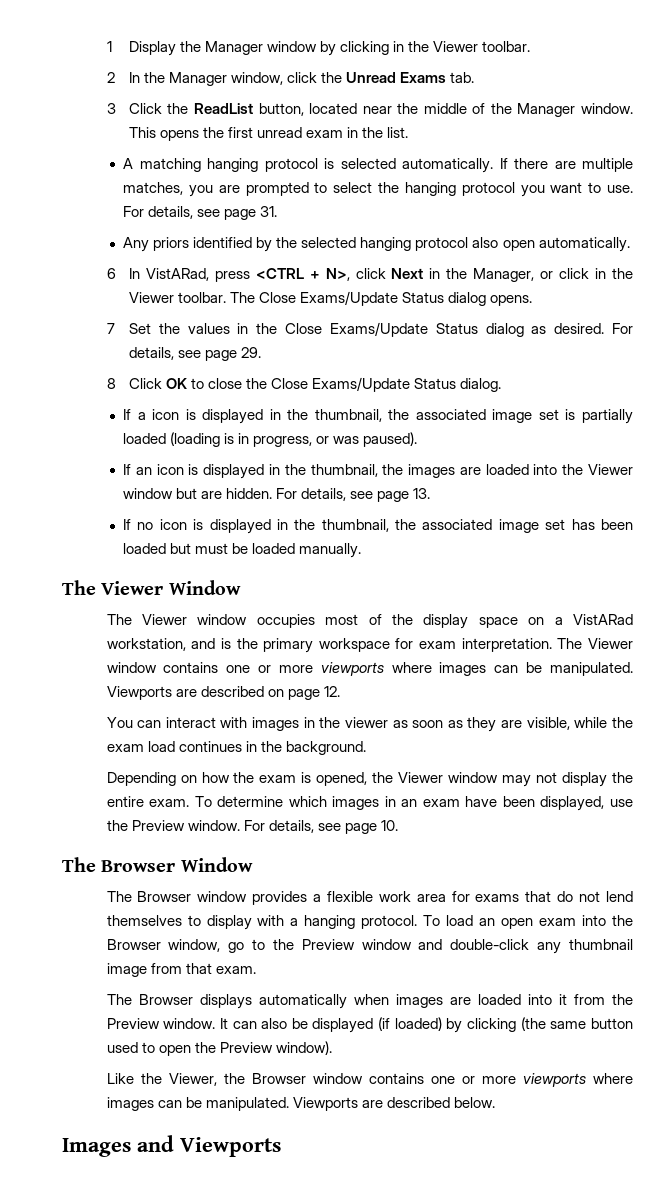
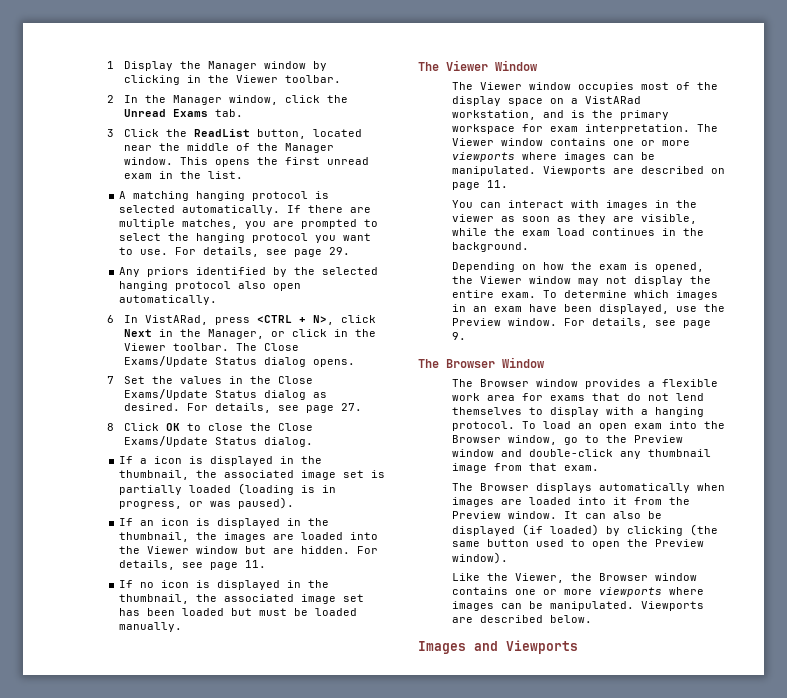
[260,206,278,217] 31. -> [328,247,350,255] 29.
[241,347,262,358] 29. -> [340,403,362,411] 27.
[413,488,431,499] 13. -> [244,560,266,568] 11.
[323,686,340,697] 12. -> [486,180,508,188] 11.
[380,820,398,831] 10. -> [451,332,466,340] 9.

